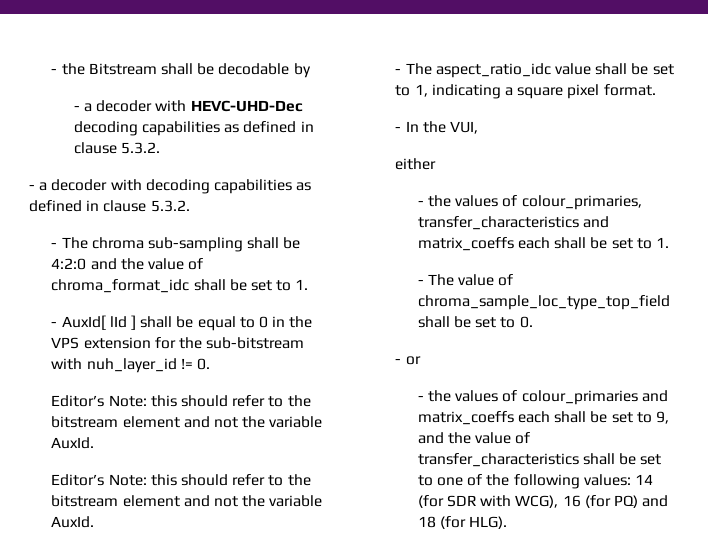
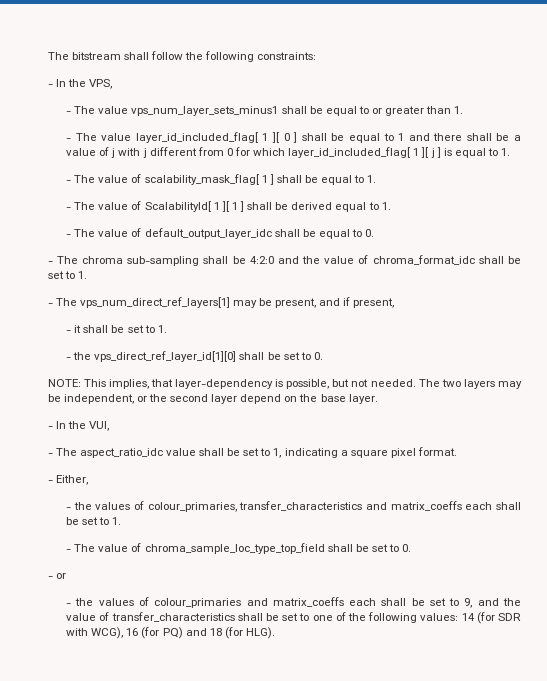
[51,63,311,78] [73,100,303,112] [73,121,314,136] [73,142,161,154] [29,179,312,194] [29,200,190,212] - the Bitstream shall be decodable by // - a decoder with HEVC-UHD-Dec decoding capabilities as defined in clause 5.3.2. // - a decoder with decoding capabilities as defined in clause 5.3.2. -> [47,51,317,62] [47,79,112,89] [66,106,464,116] [66,132,521,143] [66,147,511,158] [66,174,377,185] [66,201,391,212] [66,228,375,239] The bitstream shall follow the following constraints: // - In the VPS, // - The value vps_num_layer_sets_minus1 shall be equal to or greater than 1. // - The value layer_id_included_flag[ 1 ][ 0 ] shall be equal to 1 and there shall be a value of j with j different from 0 for which layer_id_included_flag[ 1 ][ j ] is equal to 1. // - The value of scalability_mask_flag[ 1 ] shall be equal to 1. // - The value of ScalabilityId[ 1 ][ 1 ] shall be derived equal to 1. // - The value of default_output_layer_idc shall be equal to 0.
[61,315,313,331] [51,337,305,349] [51,358,211,373] [51,395,311,407] [51,416,323,428] [51,437,95,449] [51,474,311,486] [51,495,323,507] [51,516,95,528] AuxId[ lId ] shall be equal to 0 in the VPS extension for the sub-bitstream with nuh_layer_id != 0. // Editor’s Note: this should refer to the bitstream element and not the variable AuxId. // Editor’s Note: this should refer to the bitstream element and not the variable AuxId. -> [55,297,395,308] [66,325,167,333] [66,351,323,362] [47,379,522,389] [47,394,378,404] [47,421,109,431] The vps_num_direct_ref_layers[1] may be present, and if present, // - it shall be set to 1. // - the vps_direct_ref_layer_id[1][0] shall be set to 0. // NOTE: This implies, that layer-dependency is possible, but not needed. The two layers may be independent, or the second layer depend on the base layer. // - In the VUI,
[405,121,479,134] [395,158,437,170] In the VUI, // either -> [55,475,88,485] Either,

